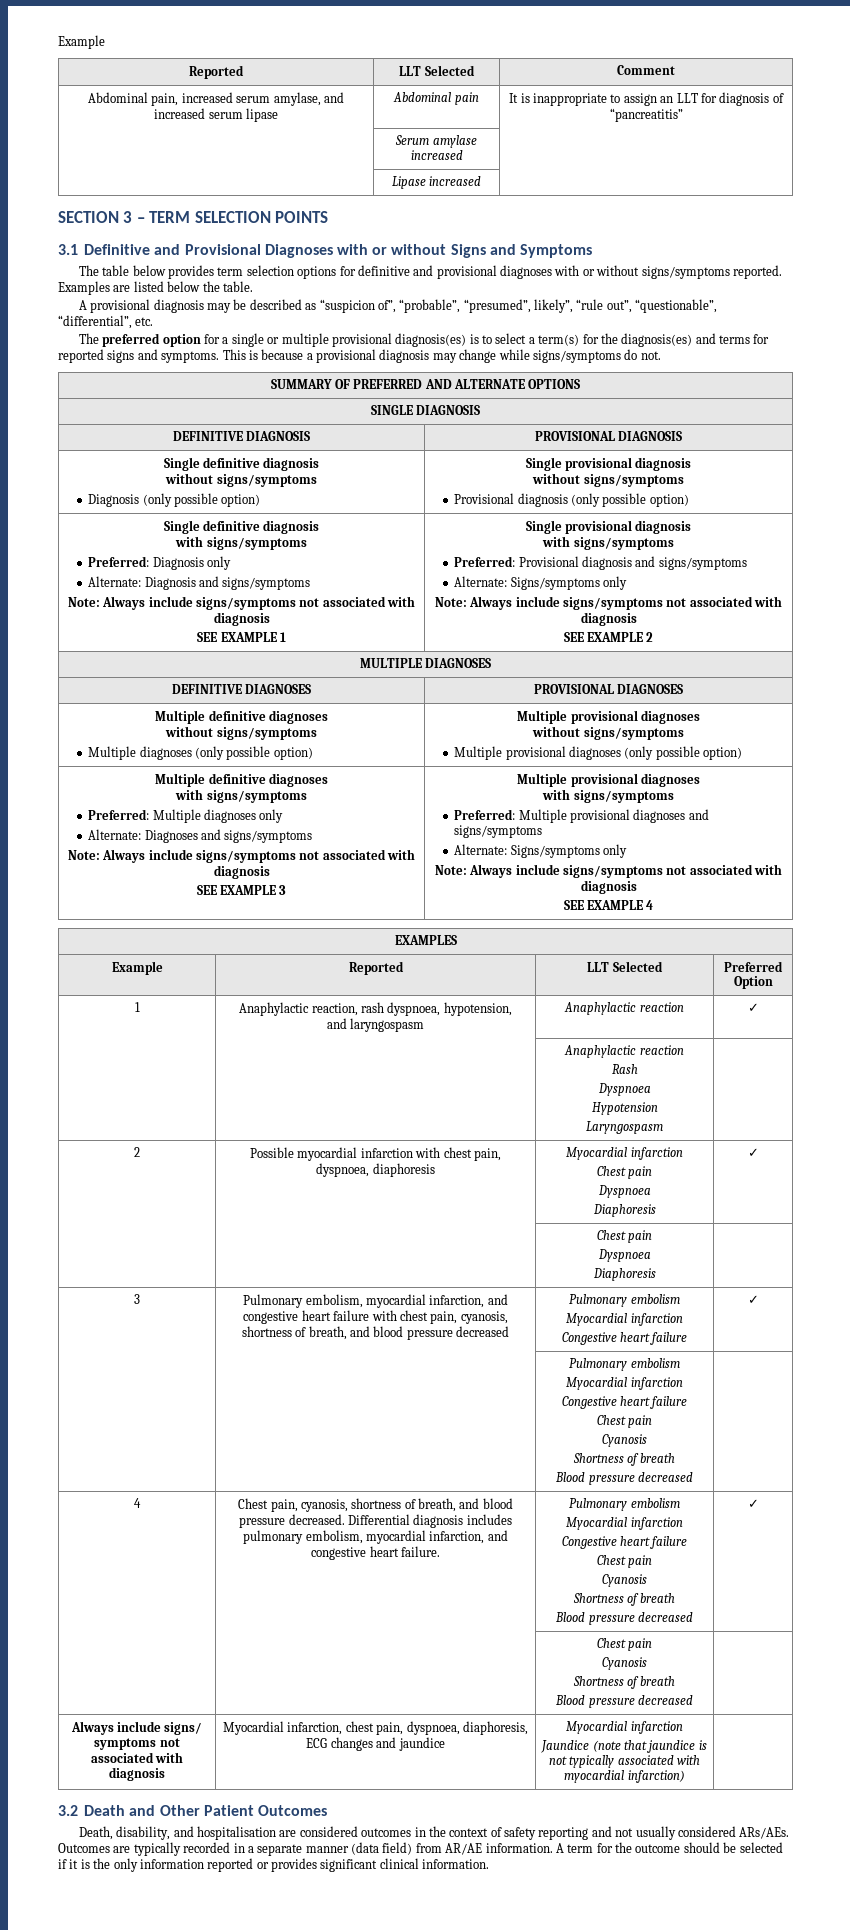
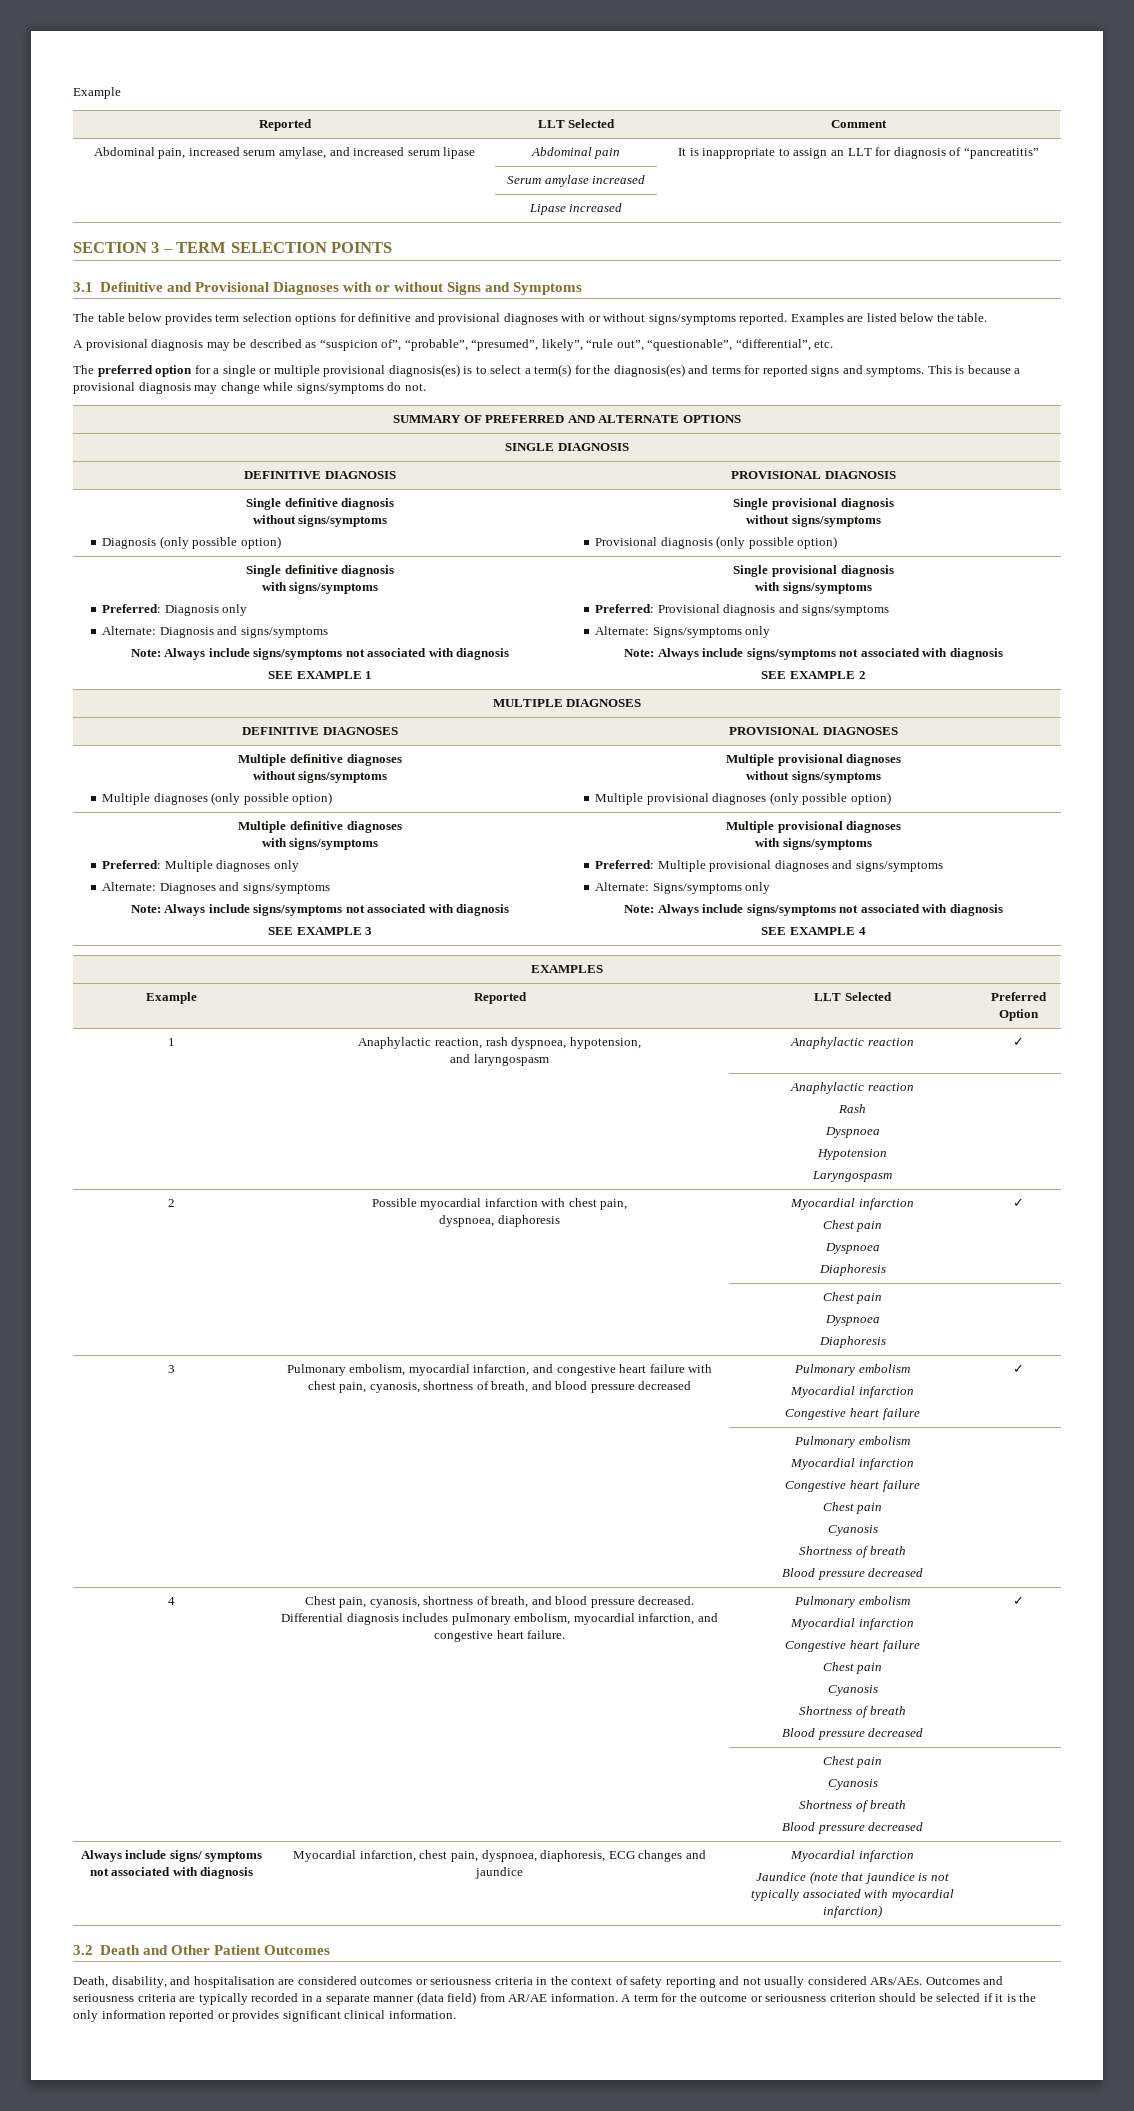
(412, 1832) none -> [415,1977,533,1985] or seriousness criteria
(110, 1848) none -> [983,1976,1004,1985] [73,1994,176,2002] and seriousness criteria
(681, 1848) none -> [750,1994,876,2002] or seriousness criterion

